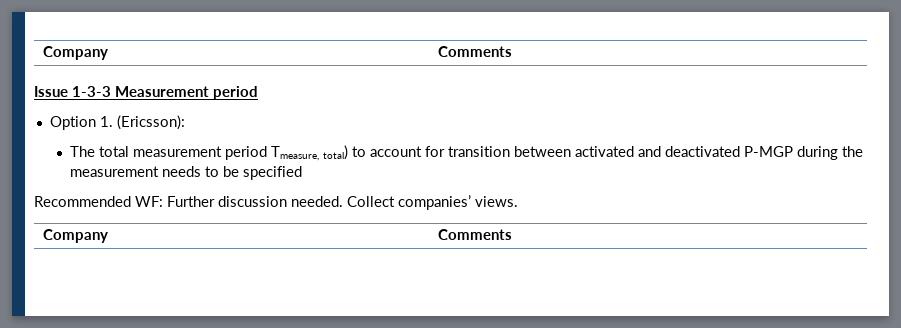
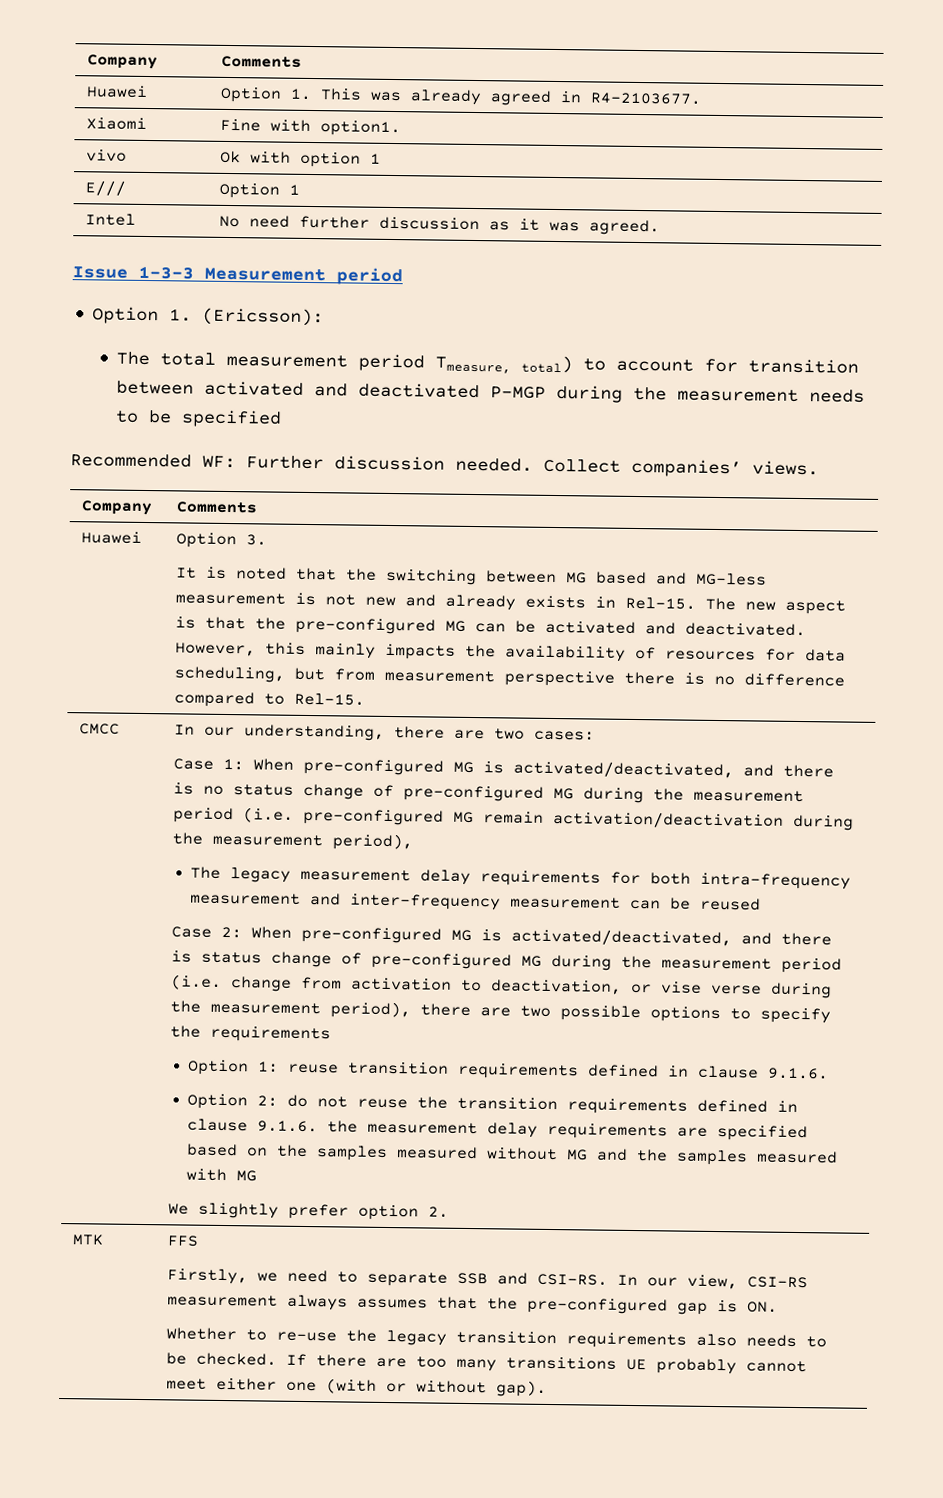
[43,46,109,60] [438,46,513,57] Company | Comments -> [87,54,159,70] [221,55,303,68] [86,85,149,98] [220,86,703,106] [86,117,148,130] [220,118,402,137] [86,149,128,162] [220,150,382,168] [85,180,127,196] [219,182,301,199] [85,213,137,226] [219,215,661,236] Company | Comments // Huawei | Option 1. This was already agreed in R4-2103677. // Xiaomi | Fine with option1. // vivo | Ok with option 1 // E/// | Option 1 // Intel | No need further discussion as it was agreed.
(513, 234) none -> [81,531,143,544] [176,532,268,549] [176,566,768,586] [175,592,847,615] [175,616,807,637] [175,642,847,662] [174,666,846,687] [174,691,366,708] [79,723,121,735] [174,724,596,741] [173,758,835,779] [173,782,805,804] [173,807,855,831] [172,832,414,851] [190,866,852,890] [190,892,762,911] [171,926,833,947] [171,950,843,974] [171,974,833,999] [170,1000,832,1024] [170,1025,332,1043] [188,1059,830,1080] [187,1093,799,1115] [187,1118,809,1142] [187,1143,839,1166] [186,1168,258,1182] [168,1202,450,1221] [72,1234,105,1246] [167,1235,200,1247] [167,1268,809,1290] [167,1294,779,1315] [166,1327,828,1349] [166,1352,808,1375] [166,1377,548,1397] // Huawei | Option 3. // It is noted that the switching between MG based and MG-less measurement is not new and already exists in Rel-15. The new aspect is that the pre-configured MG can be activated and deactivated. However, this mainly impacts the availability of resources for data scheduling, but from measurement perspective there is no difference compared to Rel-15. // CMCC | In our understanding, there are two cases: // Case 1: When pre-configured MG is activated/deactivated, and there is no status change of pre-configured MG during the measurement period (i.e. pre-configured MG remain activation/deactivation during the measurement period), // The legacy measurement delay requirements for both intra-frequency measurement and inter-frequency measurement can be reused // Case 2: When pre-configured MG is activated/deactivated, and there is status change of pre-configured MG during the measurement period (i.e. change from activation to deactivation, or vise verse during the measurement period), there are two possible options to specify the requirements // Option 1: reuse transition requirements defined in clause 9.1.6. // Option 2: do not reuse the transition requirements defined in clause 9.1.6. the measurement delay requirements are specified based on the samples measured without MG and the samples measured with MG // We slightly prefer option 2. // MTK | FFS // Firstly, we need to separate SSB and CSI-RS. In our view, CSI-RS measurement always assumes that the pre-configured gap is ON. // Whether to re-use the legacy transition requirements also needs to be checked. If there are too many transitions UE probably cannot meet either one (with or without gap).

